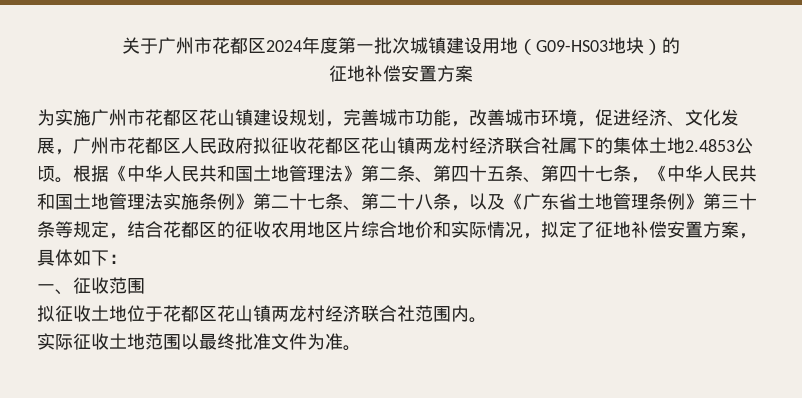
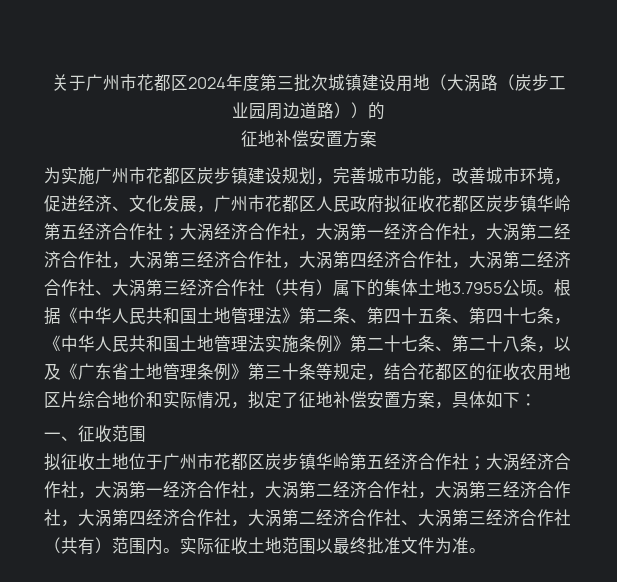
[356,44,374,52] 一 -> [276,76,294,90] 三
[536,37,644,54] G09-HS03地块 -> [446,74,566,92] [232,102,351,120] 大涡路（炭步工业园周边道路）
[199,109,235,126] 花山 -> [197,167,231,184] 炭步
[361,137,559,154] 花山镇两龙村经济联合社 -> [486,195,571,212] [44,223,571,241] [44,251,571,269] [44,279,333,297] 炭步镇华岭第五经济合作社；大涡经济合作社，大涡第一经济合作社，大涡第二经济合作社，大涡第三经济合作社，大涡第四经济合作社，大涡第二经济合作社、大涡第三经济合作社（共有）
[685,139,735,152] 2.4853 -> [452,282,503,294] 3.7955
[163,305,415,322] 花都区花山镇两龙村经济联合社 -> [163,453,571,471] [44,481,571,499] [44,509,571,527] [44,537,112,555] 广州市花都区炭步镇华岭第五经济合作社；大涡经济合作社，大涡第一经济合作社，大涡第二经济合作社，大涡第三经济合作社，大涡第四经济合作社，大涡第二经济合作社、大涡第三经济合作社（共有）
(487, 320) // -> (180, 550) none

